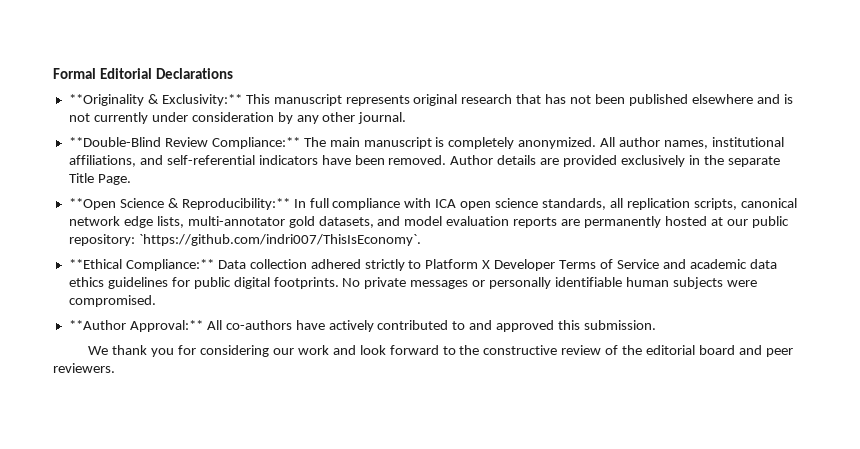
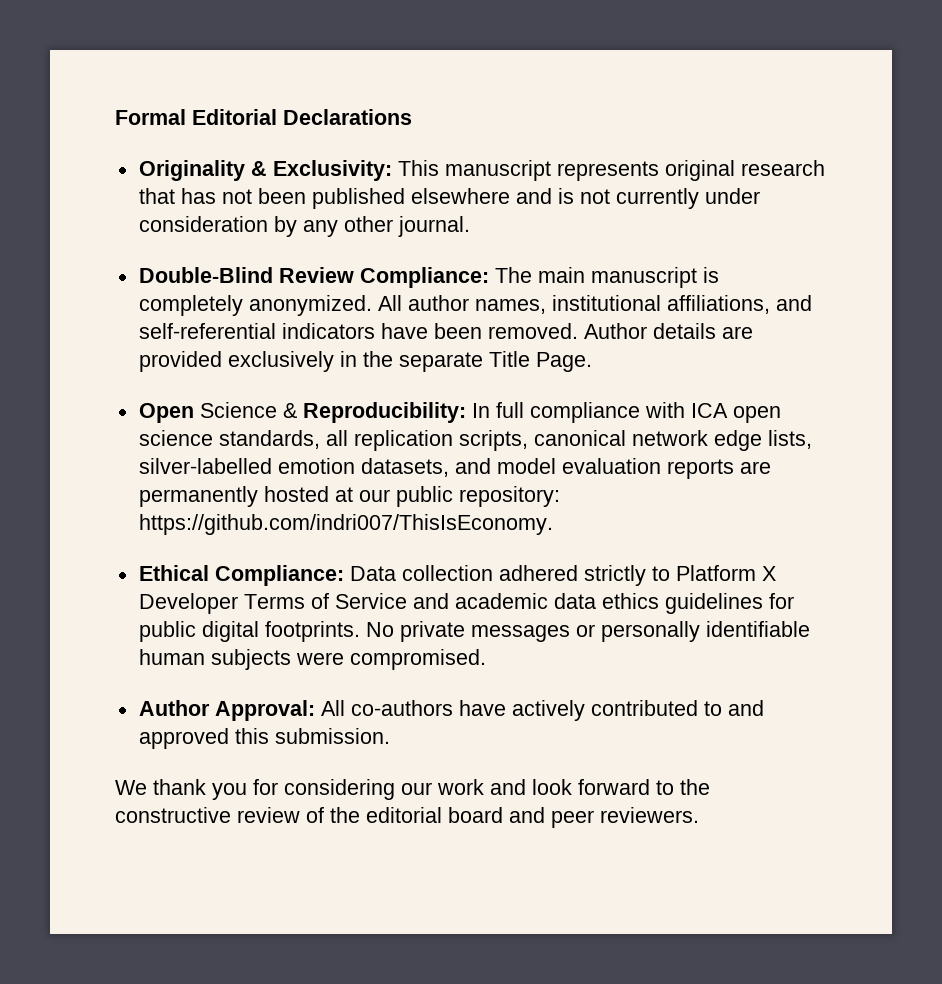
[68,94,242,106] **Originality & Exclusivity:** -> [138,160,392,181] Originality & Exclusivity:
[68,137,300,149] **Double-Blind Review Compliance:** -> [138,267,489,288] Double-Blind Review Compliance:
[68,198,116,210] **Open -> [138,403,194,423] Open
[181,198,290,210] Reproducibility:** -> [302,402,466,423] Reproducibility:
[187,216,315,228] multi-annotator gold -> [138,458,355,474] silver-labelled emotion
[138,234,421,246] [68,259,214,271] `https://github.com/indri007/ThisIsEconomy`. // **Ethical Compliance:** -> [138,514,553,535] [138,565,344,586] https://github.com/indri007/ThisIsEconomy. // Ethical Compliance:
[68,320,203,332] **Author Approval:** -> [138,700,315,721] Author Approval:

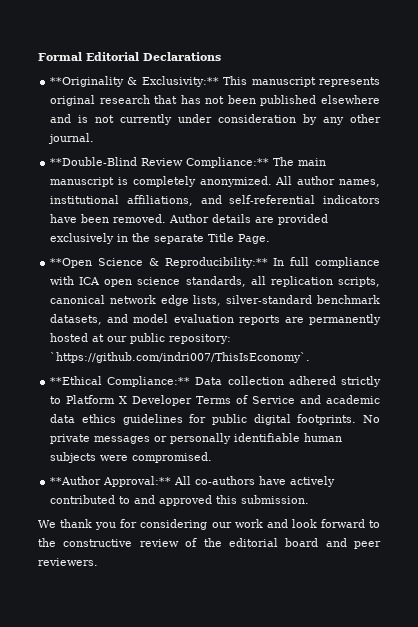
[138,160,392,181] Originality & Exclusivity: -> [50,76,219,87] **Originality & Exclusivity:**
[138,267,489,288] Double-Blind Review Compliance: -> [50,157,270,168] **Double-Blind Review Compliance:**
[138,403,194,423] Open -> [50,258,93,268] **Open
[302,402,466,423] Reproducibility: -> [164,257,268,268] Reproducibility:**
[138,458,355,474] silver-labelled emotion -> [226,295,380,304] silver-standard benchmark
[138,514,553,535] [138,565,344,586] https://github.com/indri007/ThisIsEconomy. // Ethical Compliance: -> [50,352,311,363] [50,376,191,387] `https://github.com/indri007/ThisIsEconomy`. // **Ethical Compliance:**
[138,700,315,721] Author Approval: -> [50,476,172,487] **Author Approval:**

